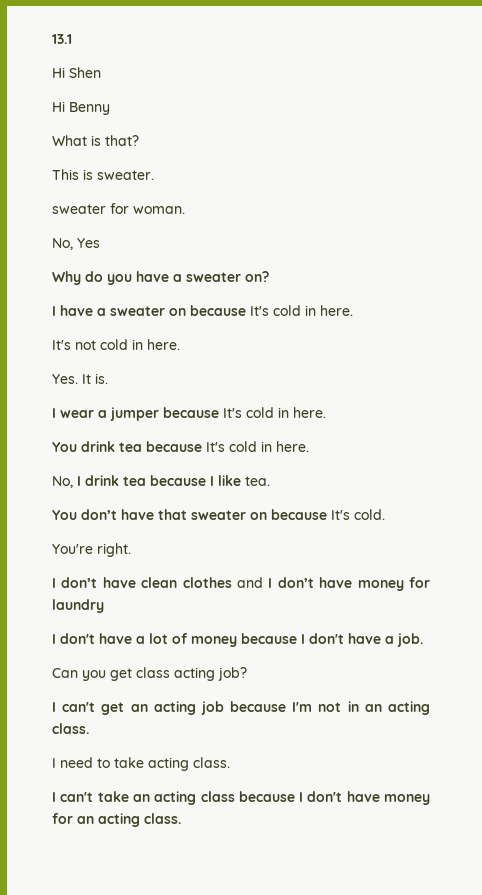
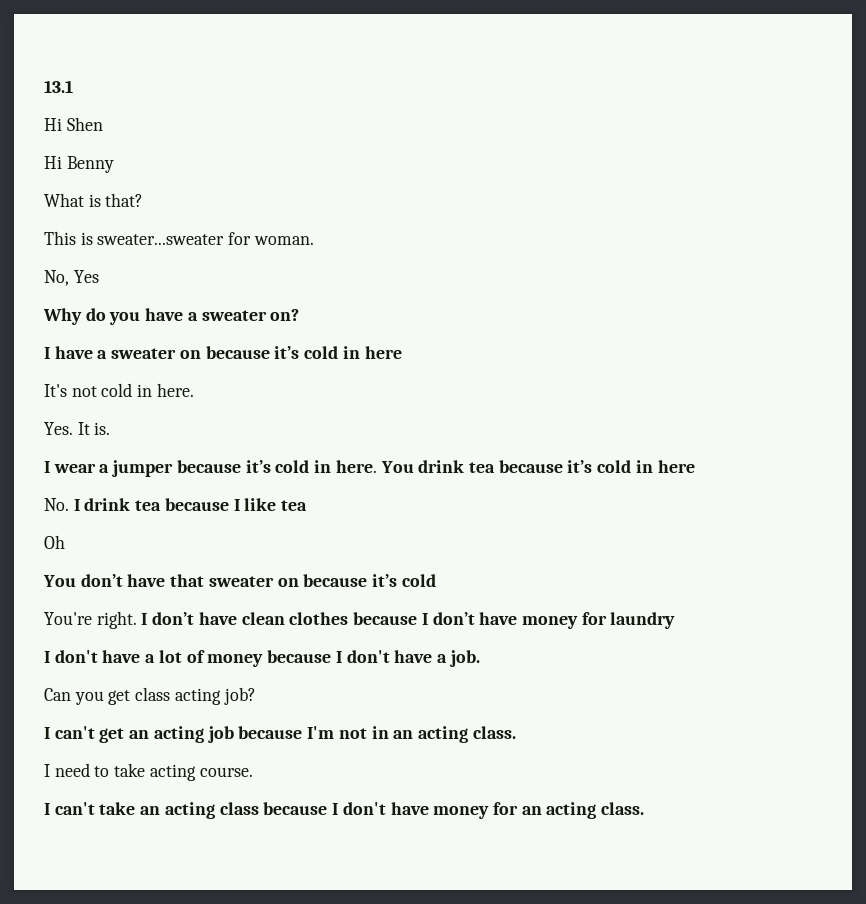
[97,170,154,180] [52,204,106,214] sweater. // sweater -> [97,234,225,245] sweater...sweater
[250,305,353,316] It's cold in here. -> [274,346,402,359] it’s cold in here
[223,407,326,418] It's cold in here. // -> [245,460,377,473] it’s cold in here.
[206,441,309,452] [52,476,73,488] It's cold in here. // No, -> [567,460,695,473] [44,498,69,511] it’s cold in here // No.
[245,476,270,486] tea. -> [281,500,308,511] [44,535,65,549] tea // Oh
[331,509,385,520] It's cold. -> [372,574,436,587] it’s cold
(131, 550) // -> (137, 620) none
[237,577,263,588] and -> [353,612,418,625] because
[193,757,230,768] class. -> [199,767,253,777] course.

